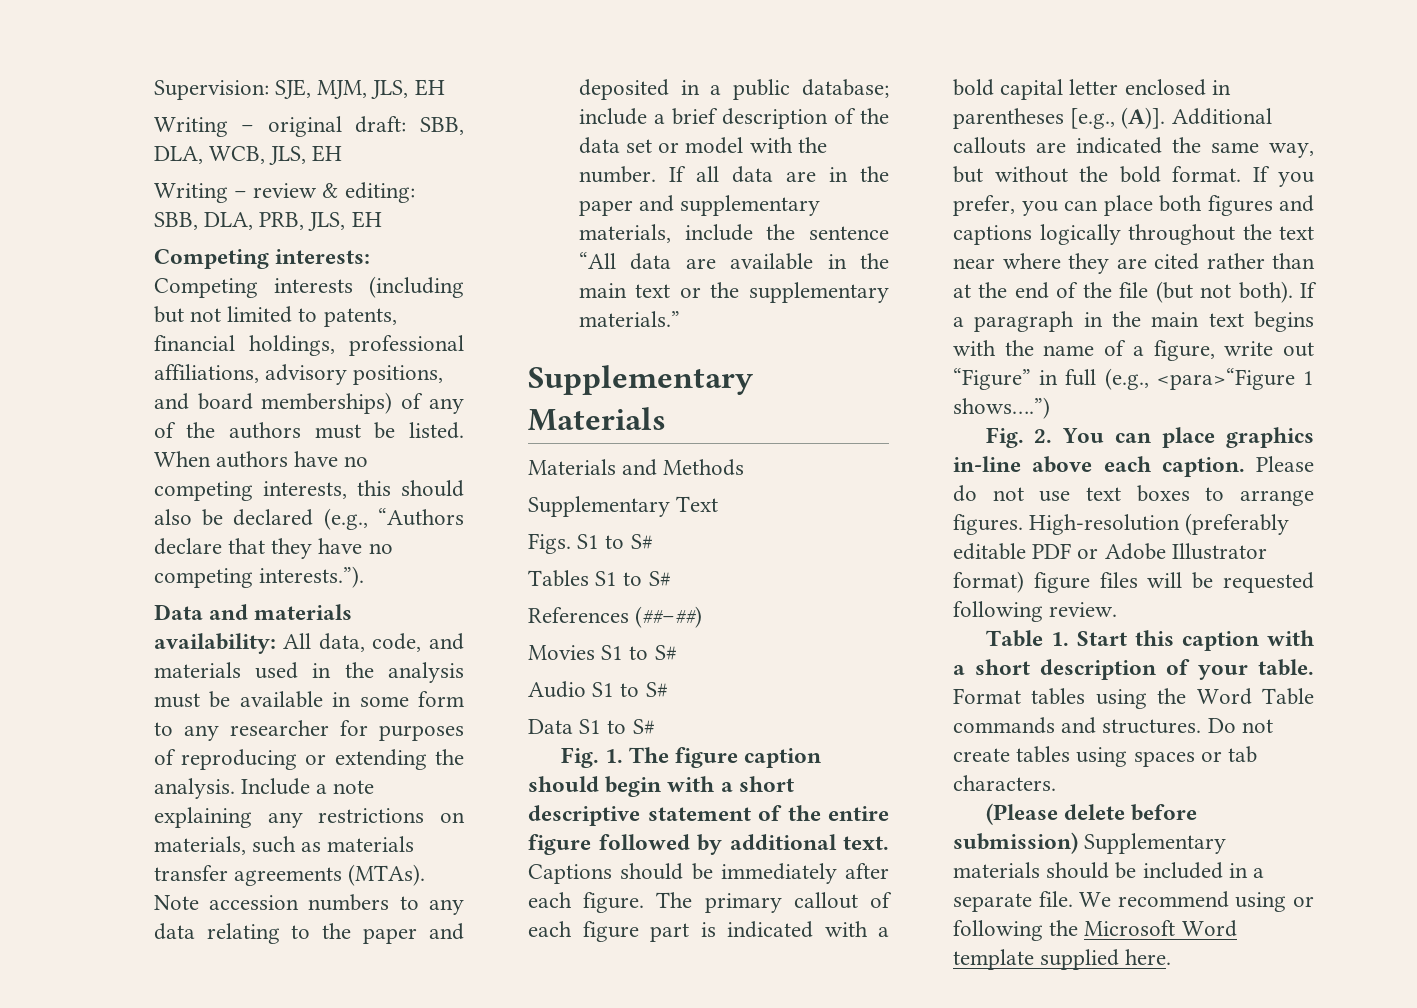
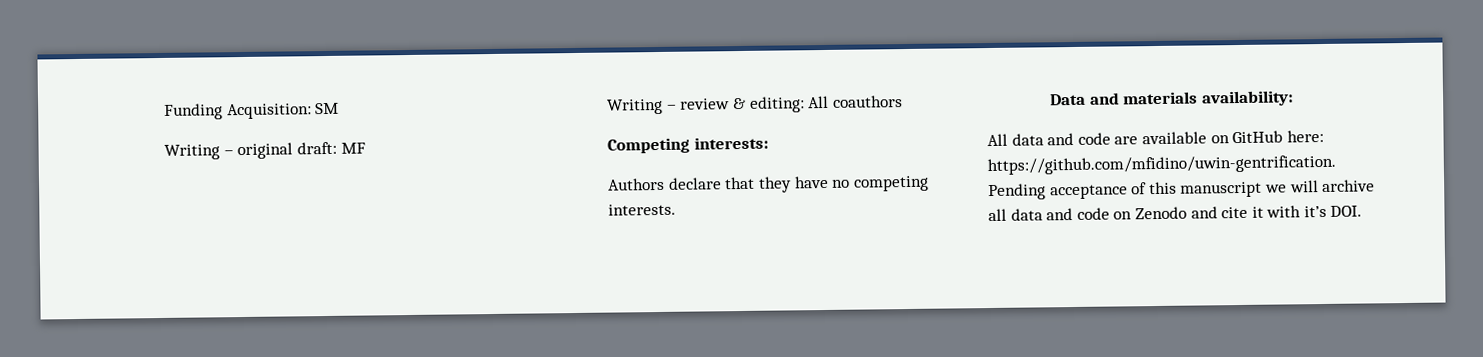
[153,79,445,100] Supervision: SJE, MJM, JLS, EH -> [164,102,340,120] Funding Acquisition: SM
[420,117,464,135] [153,145,343,165] SBB, DLA, WCB, JLS, EH -> [340,142,366,154] MF
[153,211,382,231] [153,249,370,269] [153,276,464,298] [153,306,397,327] [153,335,464,356] [153,364,444,385] [153,392,464,414] [153,422,464,439] [153,451,369,468] [153,480,464,501] [153,508,464,530] SBB, DLA, PRB, JLS, EH // Competing interests: Competing interests (including but not limited to patents, financial holdings, professional affiliations, advisory positions, and board memberships) of any of the authors must be listed. When authors have no competing interests, this should also be declared (e.g., “Authors -> [808,95,903,109] [607,136,769,154] [607,177,666,191] All coauthors // Competing interests: // Authors
[258,566,364,588] interests.”). -> [608,203,677,216] interests.
[283,633,464,652] [153,662,464,683] [153,691,464,708] [153,720,464,741] [153,749,464,770] [153,778,375,799] [153,807,466,828] [153,836,415,855] [153,864,426,886] [153,894,464,915] [153,923,464,944] [578,79,889,100] [578,108,889,129] [578,137,827,154] [578,166,889,183] [578,195,821,216] [578,224,889,243] [578,252,889,270] [578,282,889,303] [578,311,680,327] [528,365,753,395] [528,407,666,431] [528,459,745,476] [528,496,719,517] [528,533,653,554] [528,570,671,587] [528,606,703,628] [528,645,677,660] [528,681,668,698] [528,719,655,734] [560,747,822,768] [528,776,794,797] [528,805,889,826] [528,834,889,855] [528,863,889,884] [528,892,892,913] [528,921,889,942] [953,79,1231,100] [953,107,1272,129] [953,137,1314,158] [953,166,1314,187] [953,195,1314,216] [953,224,1314,245] [953,253,1315,274] [953,281,1317,303] [953,311,1314,332] [953,340,1314,361] [953,368,1314,390] [953,397,1050,419] [985,427,1314,448] [953,456,1314,477] [953,485,1314,506] [953,513,1290,535] [953,543,1267,560] [953,571,1314,593] [953,601,1118,622] [985,630,1315,651] [953,659,1314,680] [953,688,1314,709] [953,717,1273,734] [953,746,1258,767] [953,775,1056,791] [985,803,1197,825] [953,832,1227,854] [953,862,1265,879] [953,891,1314,912] [953,920,1237,941] [953,949,1172,970] All data, code, and materials used in the analysis must be available in some form to any researcher for purposes of reproducing or extending the analysis. Include a note explaining any restrictions on materials, such as materials transfer agreements (MTAs). Note accession numbers to any data relating to the paper and deposited in a public database; include a brief description of the data set or model with the number. If all data are in the paper and supplementary materials, include the sentence “All data are available in the main text or the supplementary materials.” // Supplementary Materials // Materials and Methods // Supplementary Text // Figs. S1 to S# // Tables S1 to S# // References (##–##) // Movies S1 to S# // Audio S1 to S# // Data S1 to S# // Fig. 1. The figure caption should begin with a short descriptive statement of the entire figure followed by additional text. Captions should be immediately after each figure. The primary callout of each figure part is indicated with a bold capital letter enclosed in parentheses [e.g., (A)]. Additional callouts are indicated the same way, but without the bold format. If you prefer, you can place both figures and captions logically throughout the text near where they are cited rather than at the end of the file (but not both). If a paragraph in the main text begins with the name of a figure, write out “Figure” in full (e.g., <para>“Figure 1 shows….”) // Fig. 2. You can place graphics in-line above each caption. Please do not use text boxes to arrange figures. High-resolution (preferably editable PDF or Adobe Illustrator format) figure files will be requested following review. // Table 1. Start this caption with a short description of your table. Format tables using the Word Table commands and structures. Do not create tables using spaces or tab characters. // (Please delete before submission) Supplementary materials should be included in a separate file. We recommend using or following the Microsoft Word template supplied here. -> [987,129,1324,147] [987,154,1336,176] [988,179,1376,201] [988,205,1363,222] // All data and code are available on GitHub here: https://github.com/mfidino/uwin-gentrification. Pending acceptance of this manuscript we will archive all data and code on Zenodo and cite it with it’s DOI.

